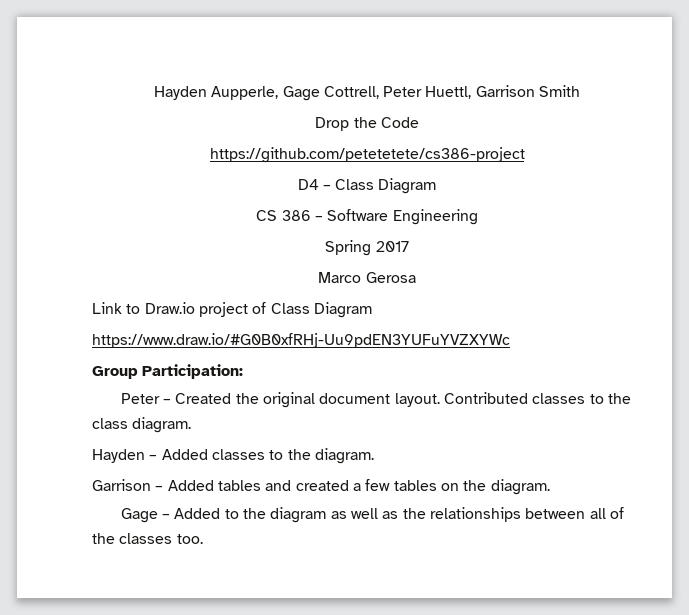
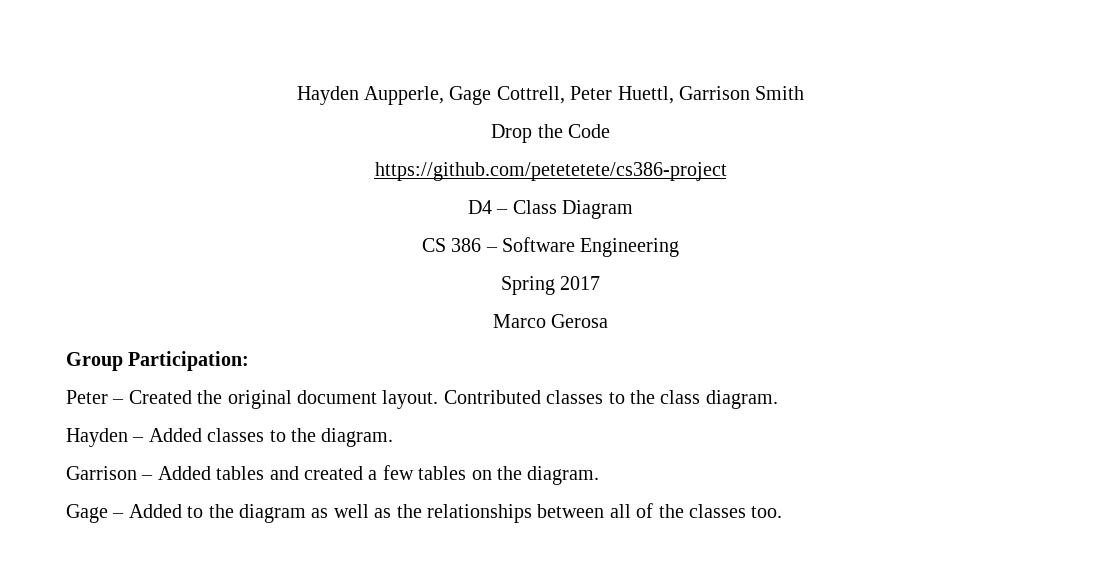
[92,302,372,318] [92,333,510,348] // Link to Draw.io project of Class Diagram // https://www.draw.io/#G0B0xfRHj-Uu9pdEN3YUFuYVZXYWc -> (609, 321) none

